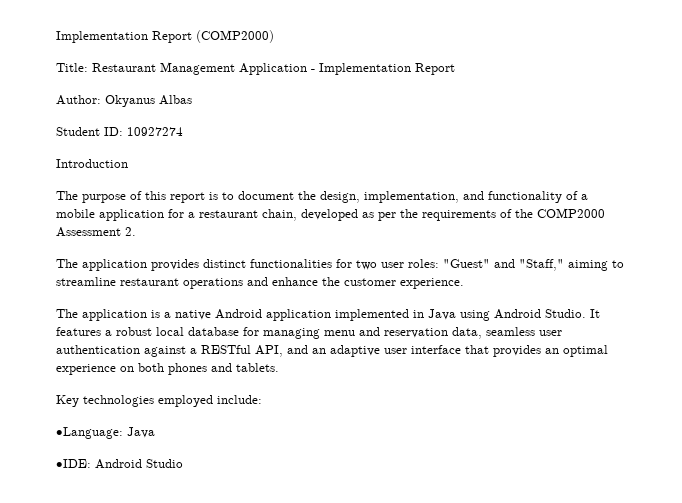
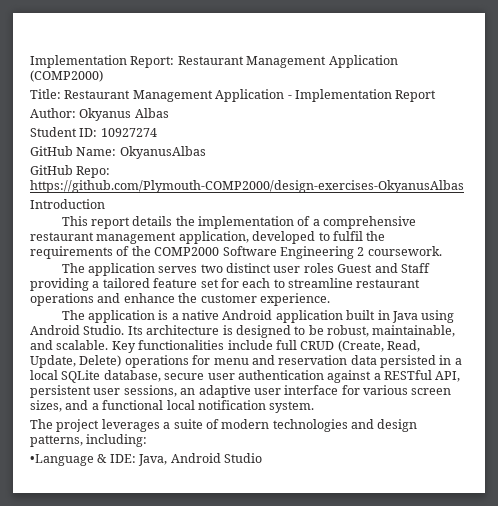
[56,31,192,43] Implementation Report -> [30,55,398,68] Implementation Report: Restaurant Management Application
[56,159,128,168] [56,191,588,203] [56,209,396,221] Introduction // The purpose of this report is to document the design, implementation, and functionality of a mobile application for a restaurant chain, developed as per -> [30,146,206,159] [30,165,111,178] [30,180,464,193] [30,199,105,209] [61,216,417,229] [30,231,363,244] GitHub Name: OkyanusAlbas // GitHub Repo: https://github.com/Plymouth-COMP2000/design-exercises-OkyanusAlbas // Introduction // This report details the implementation of a comprehensive restaurant management application, developed to fulfil
[56,227,136,237] [56,259,608,271] Assessment 2. // The application provides distinct functionalities for two user roles: "Guest" and "Staff," aiming -> [222,246,442,259] [61,263,430,276] [30,278,271,291] Software Engineering 2 coursework. // The application serves two distinct user roles Guest and Staff providing a tailored feature set for each
[335,309,409,321] implemented -> [346,310,376,320] built
[590,309,600,318] [56,327,535,339] It features a robust local database for managing menu and reservation data, seamless -> [127,325,456,338] [30,340,420,353] [30,355,462,368] [30,370,205,383] Its architecture is designed to be robust, maintainable, and scalable. Key functionalities include full CRUD (Create, Read, Update, Delete) operations for menu and reservation data persisted in a local SQLite database, secure
[287,345,308,354] and -> [30,385,177,398] persistent user sessions,
[465,345,608,357] [56,363,279,375] [56,395,262,407] [56,427,155,439] [56,459,91,468] that provides an optimal experience on both phones and tablets. // Key technologies employed include: // •Language: Java // •IDE: -> [341,385,452,395] [30,400,315,413] [30,419,418,432] [30,434,148,447] [30,454,168,466] for various screen sizes, and a functional local notification system. // The project leverages a suite of modern technologies and design patterns, including: // •Language & IDE: Java,

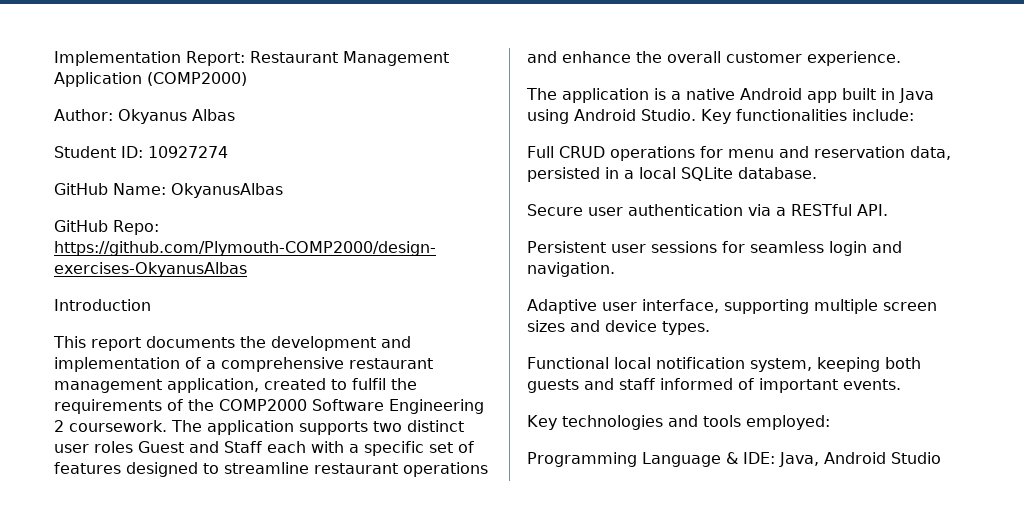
[30,89,437,102] // Title: Restaurant Management Application - Implementation Report -> (247, 79) none
[132,216,195,226] details the -> [146,336,411,351] documents the development and
[252,231,316,244] developed -> [264,378,326,390] created
[61,263,198,276] // The application serves -> [171,420,368,435] The application supports
[30,278,271,291] providing a tailored feature set for each -> [267,441,474,456] [54,462,198,477] each with a specific set of features designed
(198, 298) none -> [667,51,721,63] overall
[275,310,343,323] application -> [807,91,837,103] app
[127,325,456,338] [30,340,420,353] [30,355,122,368] Its architecture is designed to be robust, maintainable, and scalable. Key functionalities include full CRUD (Create, Read, Update, Delete) -> [701,109,914,124] [527,146,605,158] Key functionalities include: // Full CRUD
[350,355,377,365] data -> [909,146,951,160] data,
[103,370,205,382] database, secure -> [738,167,817,179] [527,204,583,216] database. // Secure
[327,370,372,383] against -> [748,204,771,216] via
[435,371,461,382] [30,385,452,398] [30,400,315,413] [30,419,418,432] [30,434,148,447] [30,454,94,466] API, persistent user sessions, an adaptive user interface for various screen sizes, and a functional local notification system. // The project leverages a suite of modern technologies and design patterns, including: // •Language -> [857,204,888,216] [527,241,902,256] [527,262,615,277] [527,299,937,314] [527,320,710,335] [527,357,921,372] [527,378,901,393] [527,415,830,430] [527,452,721,467] API. // Persistent user sessions for seamless login and navigation. // Adaptive user interface, supporting multiple screen sizes and device types. // Functional local notification system, keeping both guests and staff informed of important events. // Key technologies and tools employed: // Programming Language

